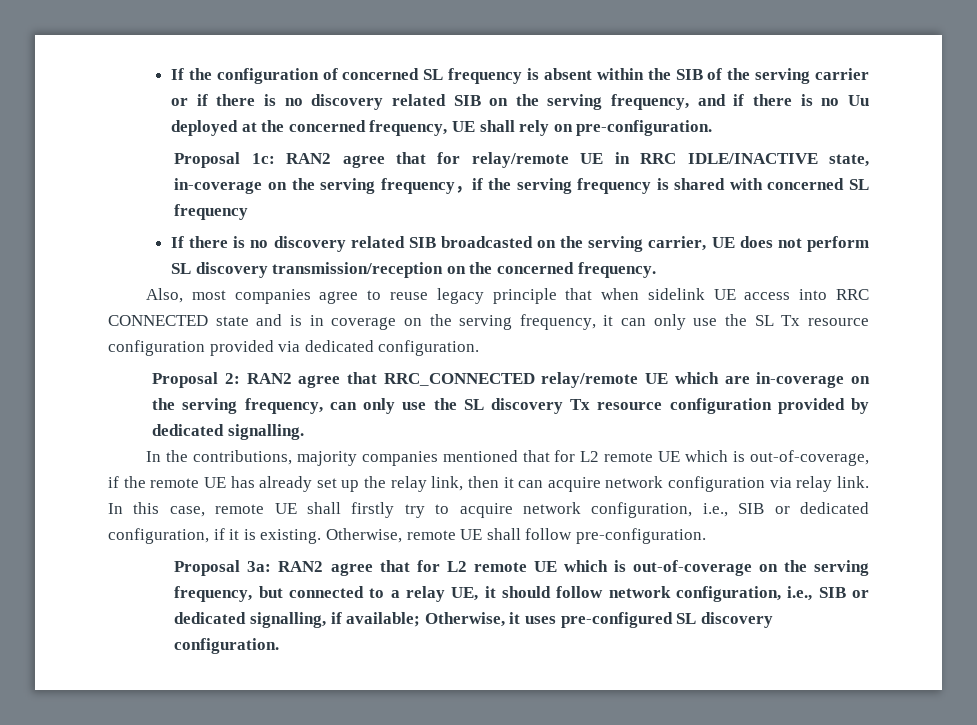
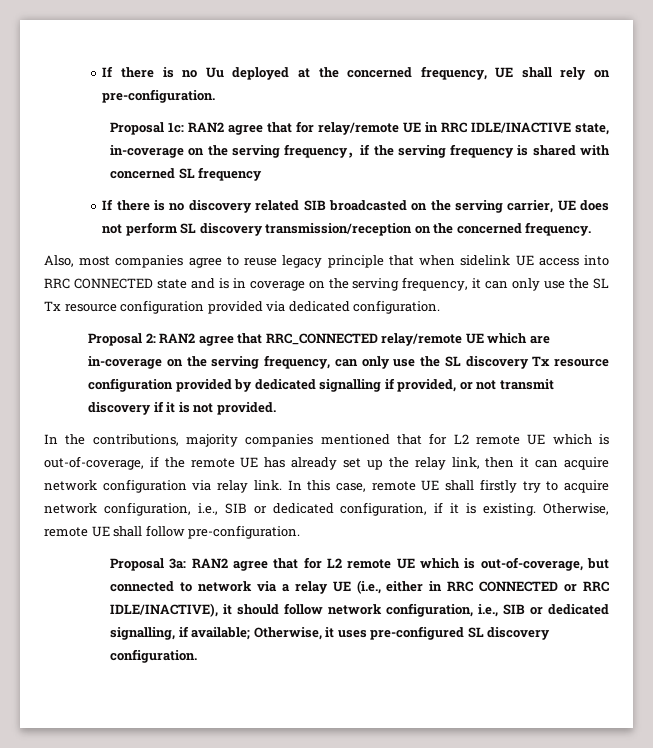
[170,68,869,84] [170,94,745,110] If the configuration of concerned SL frequency is absent within the SIB of the serving carrier or if there is no discovery related SIB on the serving frequency, and if -> [102,66,114,77] If
[227,424,304,440] signalling. -> [319,378,554,392] [88,401,276,415] signalling if provided, or not transmit discovery if it is not provided.
[632,560,869,576] [174,586,479,602] out-of-coverage on the serving frequency, but connected to a relay UE, -> [480,557,610,571] [110,580,609,594] [110,603,219,617] out-of-coverage, but connected to network via a relay UE (i.e., either in RRC CONNECTED or RRC IDLE/INACTIVE),

